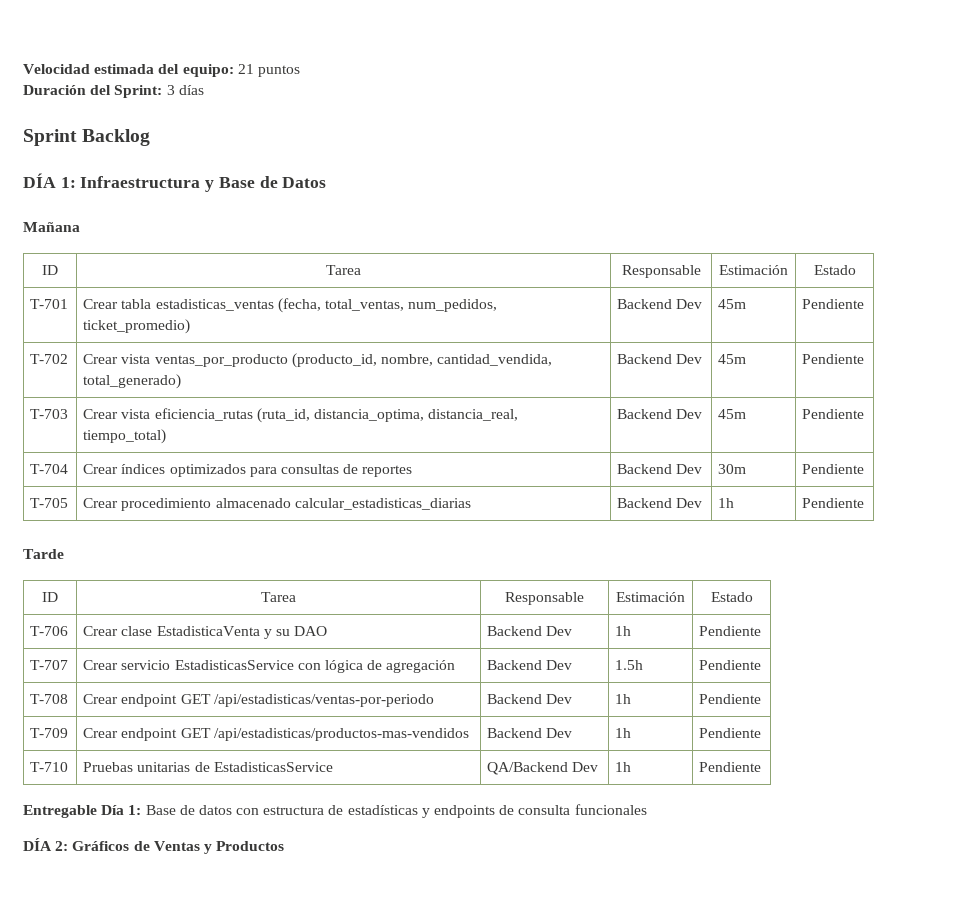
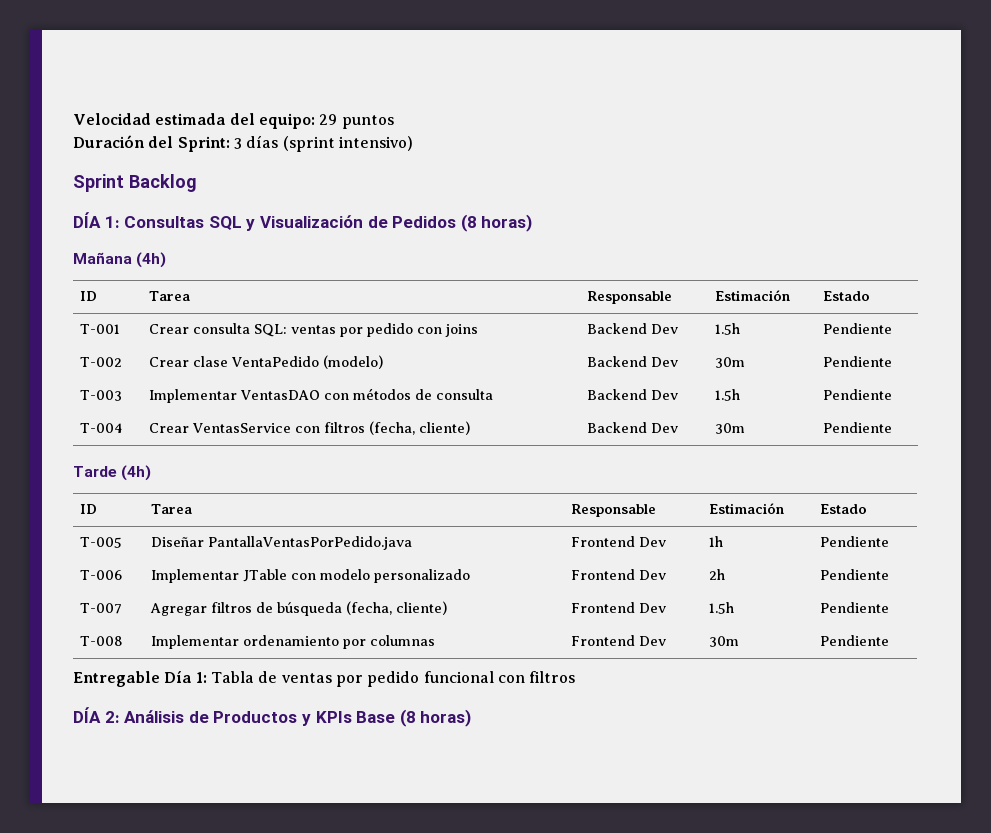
[237,64,254,74] 21 -> [319,114,338,125] 29
(204, 90) none -> [282,136,413,152] (sprint intensivo)
[80,176,327,192] Infraestructura y Base de Datos -> [124,214,533,232] Consultas SQL y Visualización de Pedidos (8 horas)
[42,265,58,275] [326,265,361,275] [621,265,701,278] [719,265,788,275] [813,265,856,275] [30,299,69,309] [83,298,498,313] [83,319,191,334] [617,299,703,309] [718,299,747,309] [802,299,865,309] [30,354,69,364] [83,353,553,368] [83,374,182,389] [617,354,703,364] [718,354,747,364] [802,354,865,364] [30,409,69,419] [83,408,519,423] [83,429,167,444] [617,409,703,419] [718,409,747,419] [802,409,865,419] [30,464,69,474] [83,464,413,477] [617,464,703,474] [718,464,747,474] [802,464,865,474] [30,498,69,508] [83,498,471,511] [617,498,703,508] [718,498,735,508] // ID | Tarea | Responsable | Estimación | Estado // T-701 | Crear tabla estadisticas_ventas (fecha, total_ventas, num_pedidos, ticket_promedio) | Backend Dev | 45m | Pendiente // T-702 | Crear vista ventas_por_producto (producto_id, nombre, cantidad_vendida, total_generado) | Backend Dev | 45m | Pendiente // T-703 | Crear vista eficiencia_rutas (ruta_id, distancia_optima, distancia_real, tiempo_total) | Backend Dev | 45m | Pendiente // T-704 | Crear índices optimizados para consultas de reportes | Backend Dev | 30m | Pendiente // T-705 | Crear procedimiento almacenado calcular_estadisticas_diarias | Backend Dev | 1h -> [136,252,167,268] [79,291,97,301] [148,291,190,301] [586,291,672,304] [714,290,790,301] [822,291,870,301] [79,324,120,334] [148,323,478,337] [586,323,678,334] [714,323,740,335] [822,323,892,334] [79,357,122,367] [148,355,383,369] [586,356,678,367] [714,357,745,368] [822,356,892,367] [79,390,122,401] [148,388,493,403] [586,389,678,400] [714,389,740,401] [822,389,892,400] [79,423,123,433] [148,421,470,435] [586,422,678,433] [714,423,745,434] (4h) // ID | Tarea | Responsable | Estimación | Estado // T-001 | Crear consulta SQL: ventas por pedido con joins | Backend Dev | 1.5h | Pendiente // T-002 | Crear clase VentaPedido (modelo) | Backend Dev | 30m | Pendiente // T-003 | Implementar VentasDAO con métodos de consulta | Backend Dev | 1.5h | Pendiente // T-004 | Crear VentasService con filtros (fecha, cliente) | Backend Dev | 30m
[42,592,58,602] [261,592,296,602] [505,592,584,605] [616,592,685,602] [710,592,753,602] [30,626,69,636] [83,626,328,639] [487,626,573,636] [615,626,632,636] [699,626,762,636] [30,660,69,670] [83,660,456,673] [487,660,573,670] [615,660,644,670] [699,660,762,670] [30,694,69,704] [83,694,434,707] [487,694,573,704] [615,694,632,704] [699,694,762,704] [30,728,69,738] [83,728,469,741] [487,728,573,738] [615,728,632,738] [699,728,762,738] [30,762,69,772] [83,762,333,772] [487,762,599,775] [615,762,632,772] [699,762,762,772] [23,804,647,818] [23,838,285,854] // ID | Tarea | Responsable | Estimación | Estado // T-706 | Crear clase EstadisticaVenta y su DAO | Backend Dev | 1h | Pendiente // T-707 | Crear servicio EstadisticasService con lógica de agregación | Backend Dev | 1.5h | Pendiente // T-708 | Crear endpoint GET /api/estadisticas/ventas-por-periodo | Backend Dev | 1h | Pendiente // T-709 | Crear endpoint GET /api/estadisticas/productos-mas-vendidos | Backend Dev | 1h | Pendiente // T-710 | Pruebas unitarias de EstadisticasService | QA/Backend Dev | 1h | Pendiente // Entregable Día 1: Base de datos con estructura de estadísticas y endpoints de consulta funcionales // DÍA 2: Gráficos de Ventas y Productos -> [121,465,152,481] [79,504,97,514] [150,504,192,514] [570,504,656,517] [708,503,784,514] [819,504,867,514] [79,537,122,548] [150,536,412,550] [570,536,666,547] [708,536,723,547] [819,536,889,547] [79,570,122,580] [150,569,470,583] [570,569,666,580] [708,569,725,580] [819,569,889,580] [79,603,122,614] [149,601,447,616] [570,602,666,613] [708,602,734,614] [819,602,889,613] [79,636,123,646] [150,635,435,649] [570,635,666,646] [708,636,739,647] [819,635,889,646] [73,671,576,687] [73,707,472,727] (4h) // ID | Tarea | Responsable | Estimación | Estado // T-005 | Diseñar PantallaVentasPorPedido.java | Frontend Dev | 1h | Pendiente // T-006 | Implementar JTable con modelo personalizado | Frontend Dev | 2h | Pendiente // T-007 | Agregar filtros de búsqueda (fecha, cliente) | Frontend Dev | 1.5h | Pendiente // T-008 | Implementar ordenamiento por columnas | Frontend Dev | 30m | Pendiente // Entregable Día 1: Tabla de ventas por pedido funcional con filtros // DÍA 2: Análisis de Productos y KPIs Base (8 horas)

